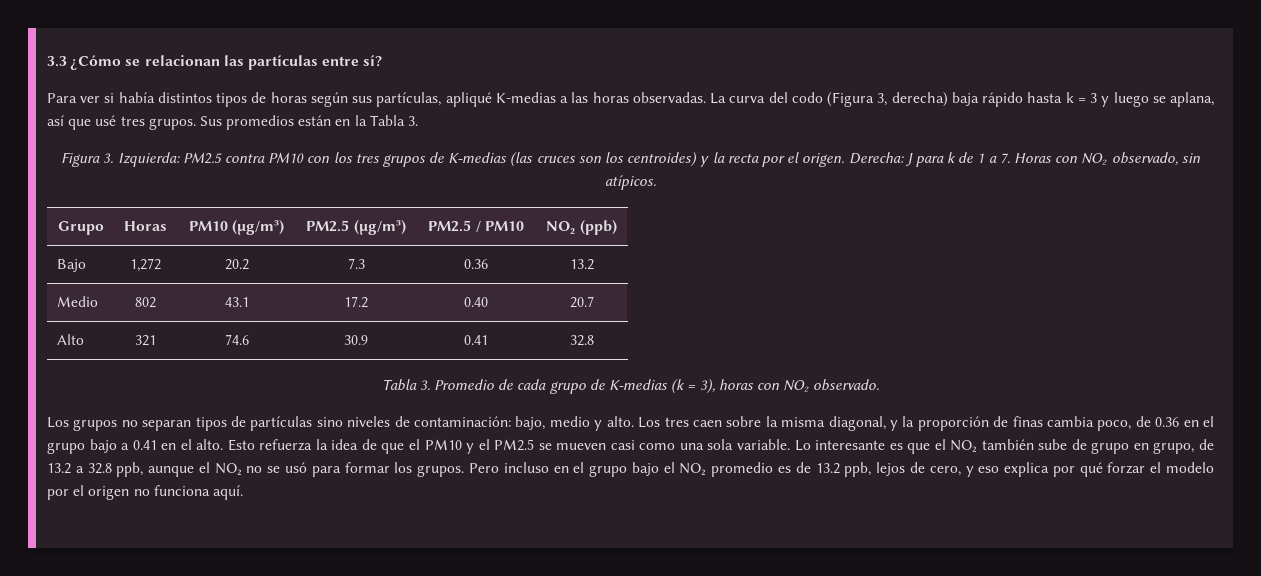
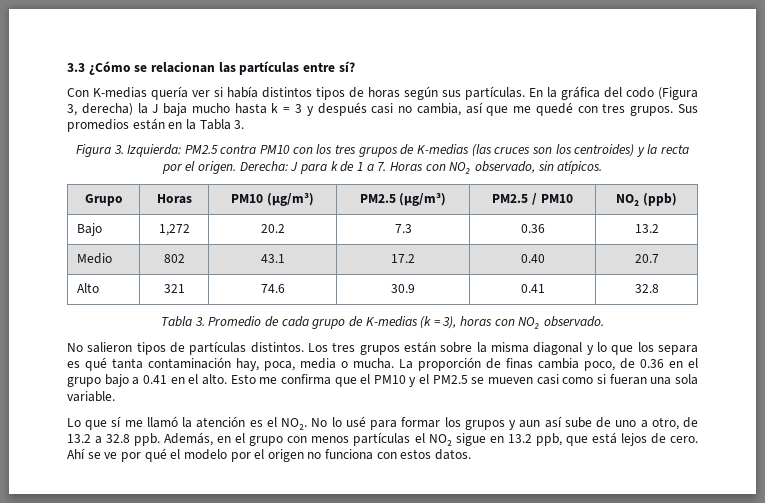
[47,93,77,103] Para -> [67,86,188,100] Con K-medias quería
[376,92,766,107] partículas, apliqué K-medias a las horas observadas. La curva -> [465,86,600,100] partículas. En la gráfica
[951,92,1024,107] baja rápido -> [137,103,230,116] la J baja mucho
[1113,92,1215,107] [47,115,117,130] luego se aplana, así que usé -> [317,102,598,116] después casi no cambia, así que me quedé con
[47,416,915,431] Los grupos no separan tipos de partículas sino niveles de contaminación: bajo, medio y alto. Los tres caen sobre la misma diagonal, y la -> [67,341,699,355] [67,357,413,371] No salieron tipos de partículas distintos. Los tres grupos están sobre la misma diagonal y lo que los separa es qué tanta contaminación hay, poca, media o mucha. La
[259,439,377,451] refuerza la idea de -> [259,374,331,385] me confirma
(676, 446) none -> [597,374,647,385] si fueran
[794,439,1214,454] [47,462,1050,477] Lo interesante es que el NO₂ también sube de grupo en grupo, de 13.2 a 32.8 ppb, aunque el NO₂ no se usó para formar los grupos. Pero incluso en el grupo bajo el NO₂ promedio es de 13.2 ppb, lejos de cero, y eso explica -> [67,416,699,430] [67,432,698,446] [67,448,118,459] // Lo que sí me llamó la atención es el NO₂. No lo usé para formar los grupos y aun así sube de uno a otro, de 13.2 a 32.8 ppb. Además, en el grupo con menos partículas el NO₂ sigue en 13.2 ppb, que está lejos de cero. Ahí se ve
[1107,462,1146,474] forzar -> (167, 455) none
[212,485,243,500] aquí. -> [376,449,472,460] con estos datos.

